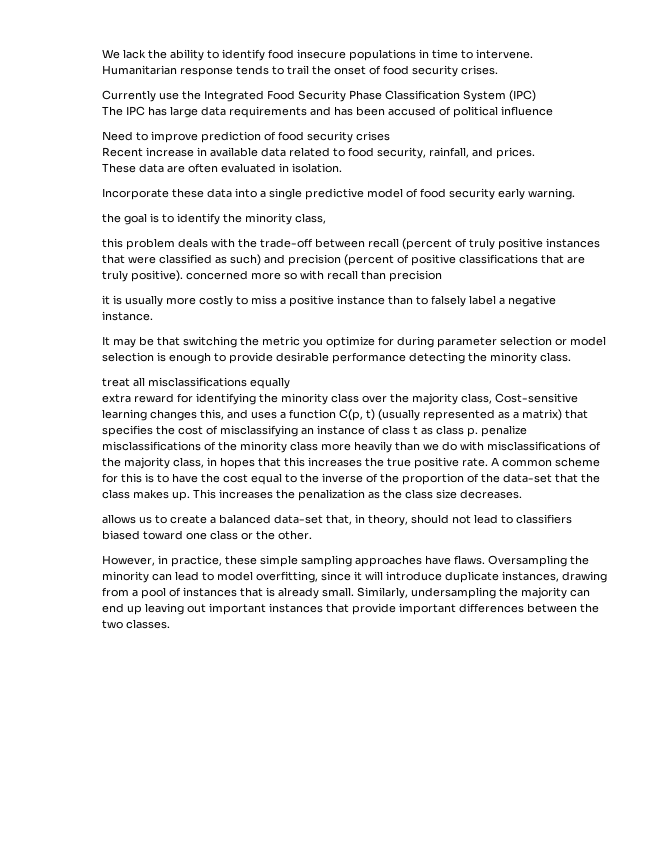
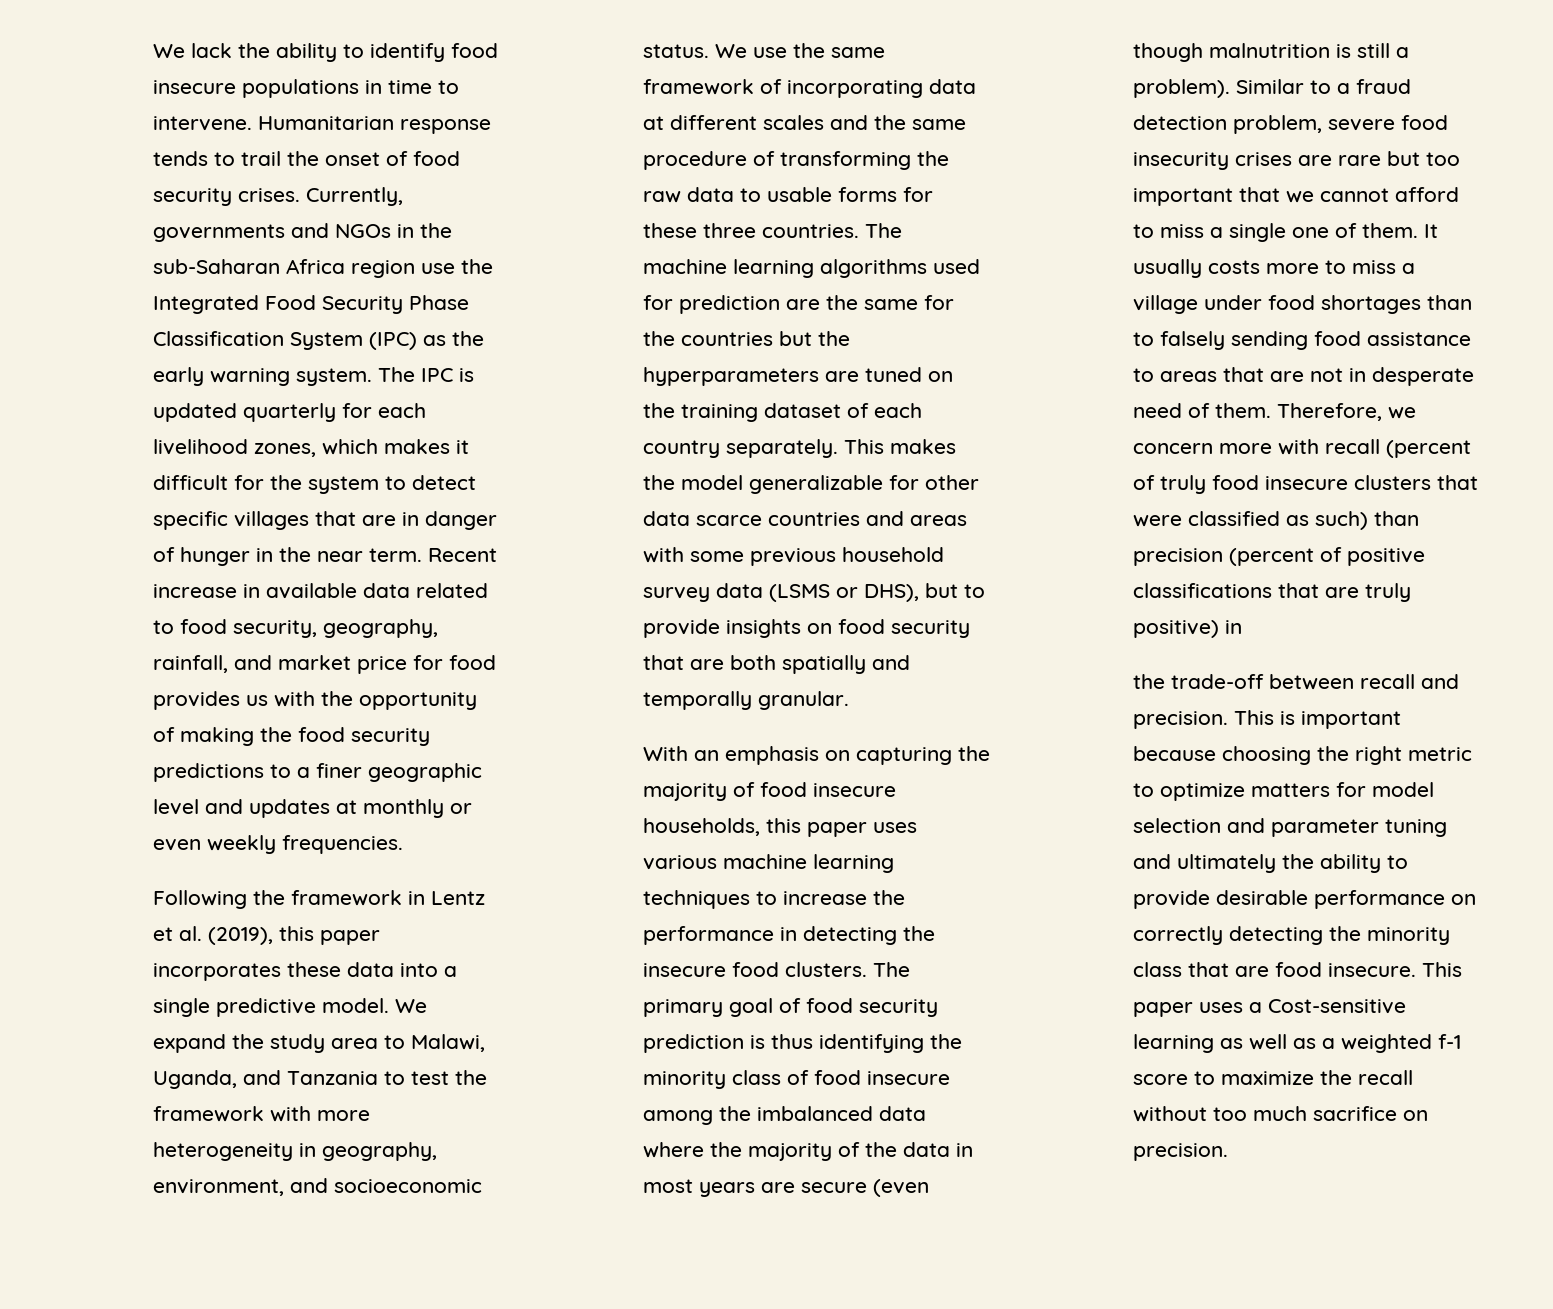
[101,90,156,102] // Currently -> [305,187,403,206] [152,223,452,242] [152,259,415,278] Currently, governments and NGOs in the sub-Saharan Africa region
[101,106,553,118] [101,131,390,143] // The IPC has large data requirements and has been accused of political influence // Need to improve prediction of food security crises // -> [422,331,484,346] [152,367,474,386] [152,403,426,422] [152,439,469,457] [152,475,476,494] [152,511,497,530] [152,547,422,566] as the early warning system. The IPC is updated quarterly for each livelihood zones, which makes it difficult for the system to detect specific villages that are in danger of hunger in the near term.
(426, 153) none -> [322,619,438,638] geography,
[495,147,535,159] [101,163,342,173] [101,188,169,200] prices. // These data are often evaluated in isolation. // Incorporate -> [277,655,496,674] [152,691,477,710] [152,727,430,746] [152,763,482,782] [152,799,472,818] [152,835,403,854] [152,890,485,909] [152,926,380,945] [152,963,281,981] market price for food provides us with the opportunity of making the food security predictions to a finer geographic level and updates at monthly or even weekly frequencies. // Following the framework in Lentz et al. (2019), this paper incorporates
[366,188,575,200] [101,213,326,225] [101,238,365,250] model of food security early warning. // the goal is to identify the minority class, // this problem deals with the trade-off between -> [321,998,427,1013] [152,1034,485,1053] [152,1070,487,1089] [152,1106,370,1122] [152,1142,437,1161] [152,1178,482,1196] [642,43,885,58] [642,79,976,98] [642,115,966,130] [642,151,949,170] [642,187,933,203] [642,223,902,238] [642,259,980,278] [642,295,954,314] [642,331,850,346] [642,367,953,386] [642,403,922,422] [642,439,956,458] [642,475,979,494] [642,511,967,526] [642,547,944,566] [642,583,985,602] [642,619,970,638] [642,655,910,674] [642,691,849,710] [642,746,990,765] [642,782,896,801] [642,818,917,837] [642,854,894,873] [642,890,905,909] [642,926,935,945] [642,962,910,977] [642,998,938,1017] [642,1034,962,1053] [642,1070,950,1089] [642,1106,926,1125] [642,1142,973,1161] [642,1179,929,1197] [1132,43,1409,62] [1132,79,1411,98] [1132,115,1448,134] [1132,151,1460,170] [1132,187,1459,206] [1132,223,1438,242] [1132,259,1415,278] [1132,295,1472,314] [1132,331,1471,350] [1132,367,1474,386] [1132,403,1416,421] [1132,439,1319,455] model. We expand the study area to Malawi, Uganda, and Tanzania to test the framework with more heterogeneity in geography, environment, and socioeconomic status. We use the same framework of incorporating data at different scales and the same procedure of transforming the raw data to usable forms for these three countries. The machine learning algorithms used for prediction are the same for the countries but the hyperparameters are tuned on the training dataset of each country separately. This makes the model generalizable for other data scarce countries and areas with some previous household survey data (LSMS or DHS), but to provide insights on food security that are both spatially and temporally granular. // With an emphasis on capturing the majority of food insecure households, this paper uses various machine learning techniques to increase the performance in detecting the insecure food clusters. The primary goal of food security prediction is thus identifying the minority class of food insecure among the imbalanced data where the majority of the data in most years are secure (even though malnutrition is still a problem). Similar to a fraud detection problem, severe food insecurity crises are rare but too important that we cannot afford to miss a single one of them. It usually costs more to miss a village under food shortages than to falsely sending food assistance to areas that are not in desperate need of them. Therefore, we concern more with
[497,238,600,250] positive instances -> [1211,475,1431,490] food insecure clusters
[263,254,285,264] and -> [1373,511,1419,526] than
[130,270,442,282] [101,295,556,307] [101,311,153,321] [101,336,606,348] [101,352,211,364] positive). concerned more so with recall than precision // it is usually more costly to miss a positive instance than to falsely label a negative instance. // It may be that switching the metric you optimize for during parameter selection or model selection is enough -> [1132,620,1242,638] [1132,674,1459,690] [1132,710,1401,729] [1132,746,1472,765] [1132,782,1434,801] [1132,818,1447,837] [1132,854,1381,873] positive) in // the trade-off between recall and precision. This is important because choosing the right metric to optimize matters for model selection and parameter tuning and ultimately the ability
(406, 358) none -> [1450,894,1476,905] [1132,926,1223,945] on correctly
[539,352,571,362] [101,377,290,389] [101,393,578,405] [101,409,588,421] [101,425,527,437] [101,441,601,453] [101,457,600,469] [101,473,600,485] [101,489,522,501] [101,514,572,526] [101,530,312,540] [101,555,589,567] [101,571,607,583] [101,587,590,599] [101,603,599,615] [101,619,170,629] class. // treat all misclassifications equally // extra reward for identifying the minority class over the majority class, Cost-sensitive learning changes this, and uses a function C(p, t) (usually represented as a matrix) that specifies the cost of misclassifying an instance of class t as class p. penalize misclassifications of the minority class more heavily than we do with misclassifications of the majority class, in hopes that this increases the true positive rate. A common scheme for this is to have the cost equal to the inverse of the proportion of the data-set that the class makes up. This increases the penalization as the class size decreases. // allows us to create a balanced data-set that, in theory, should not lead to classifiers biased toward one class or the other. // However, in practice, these simple sampling approaches have flaws. Oversampling the minority can lead to model overfitting, since it will introduce duplicate instances, drawing from a pool of instances that is already small. Similarly, undersampling the majority can end up leaving out important instances that provide important differences between the two classes. -> [1132,962,1462,977] [1132,999,1406,1017] [1132,1034,1461,1053] [1132,1070,1413,1085] [1132,1106,1428,1122] [1132,1143,1228,1161] class that are food insecure. This paper uses a Cost-sensitive learning as well as a weighted f-1 score to maximize the recall without too much sacrifice on precision.

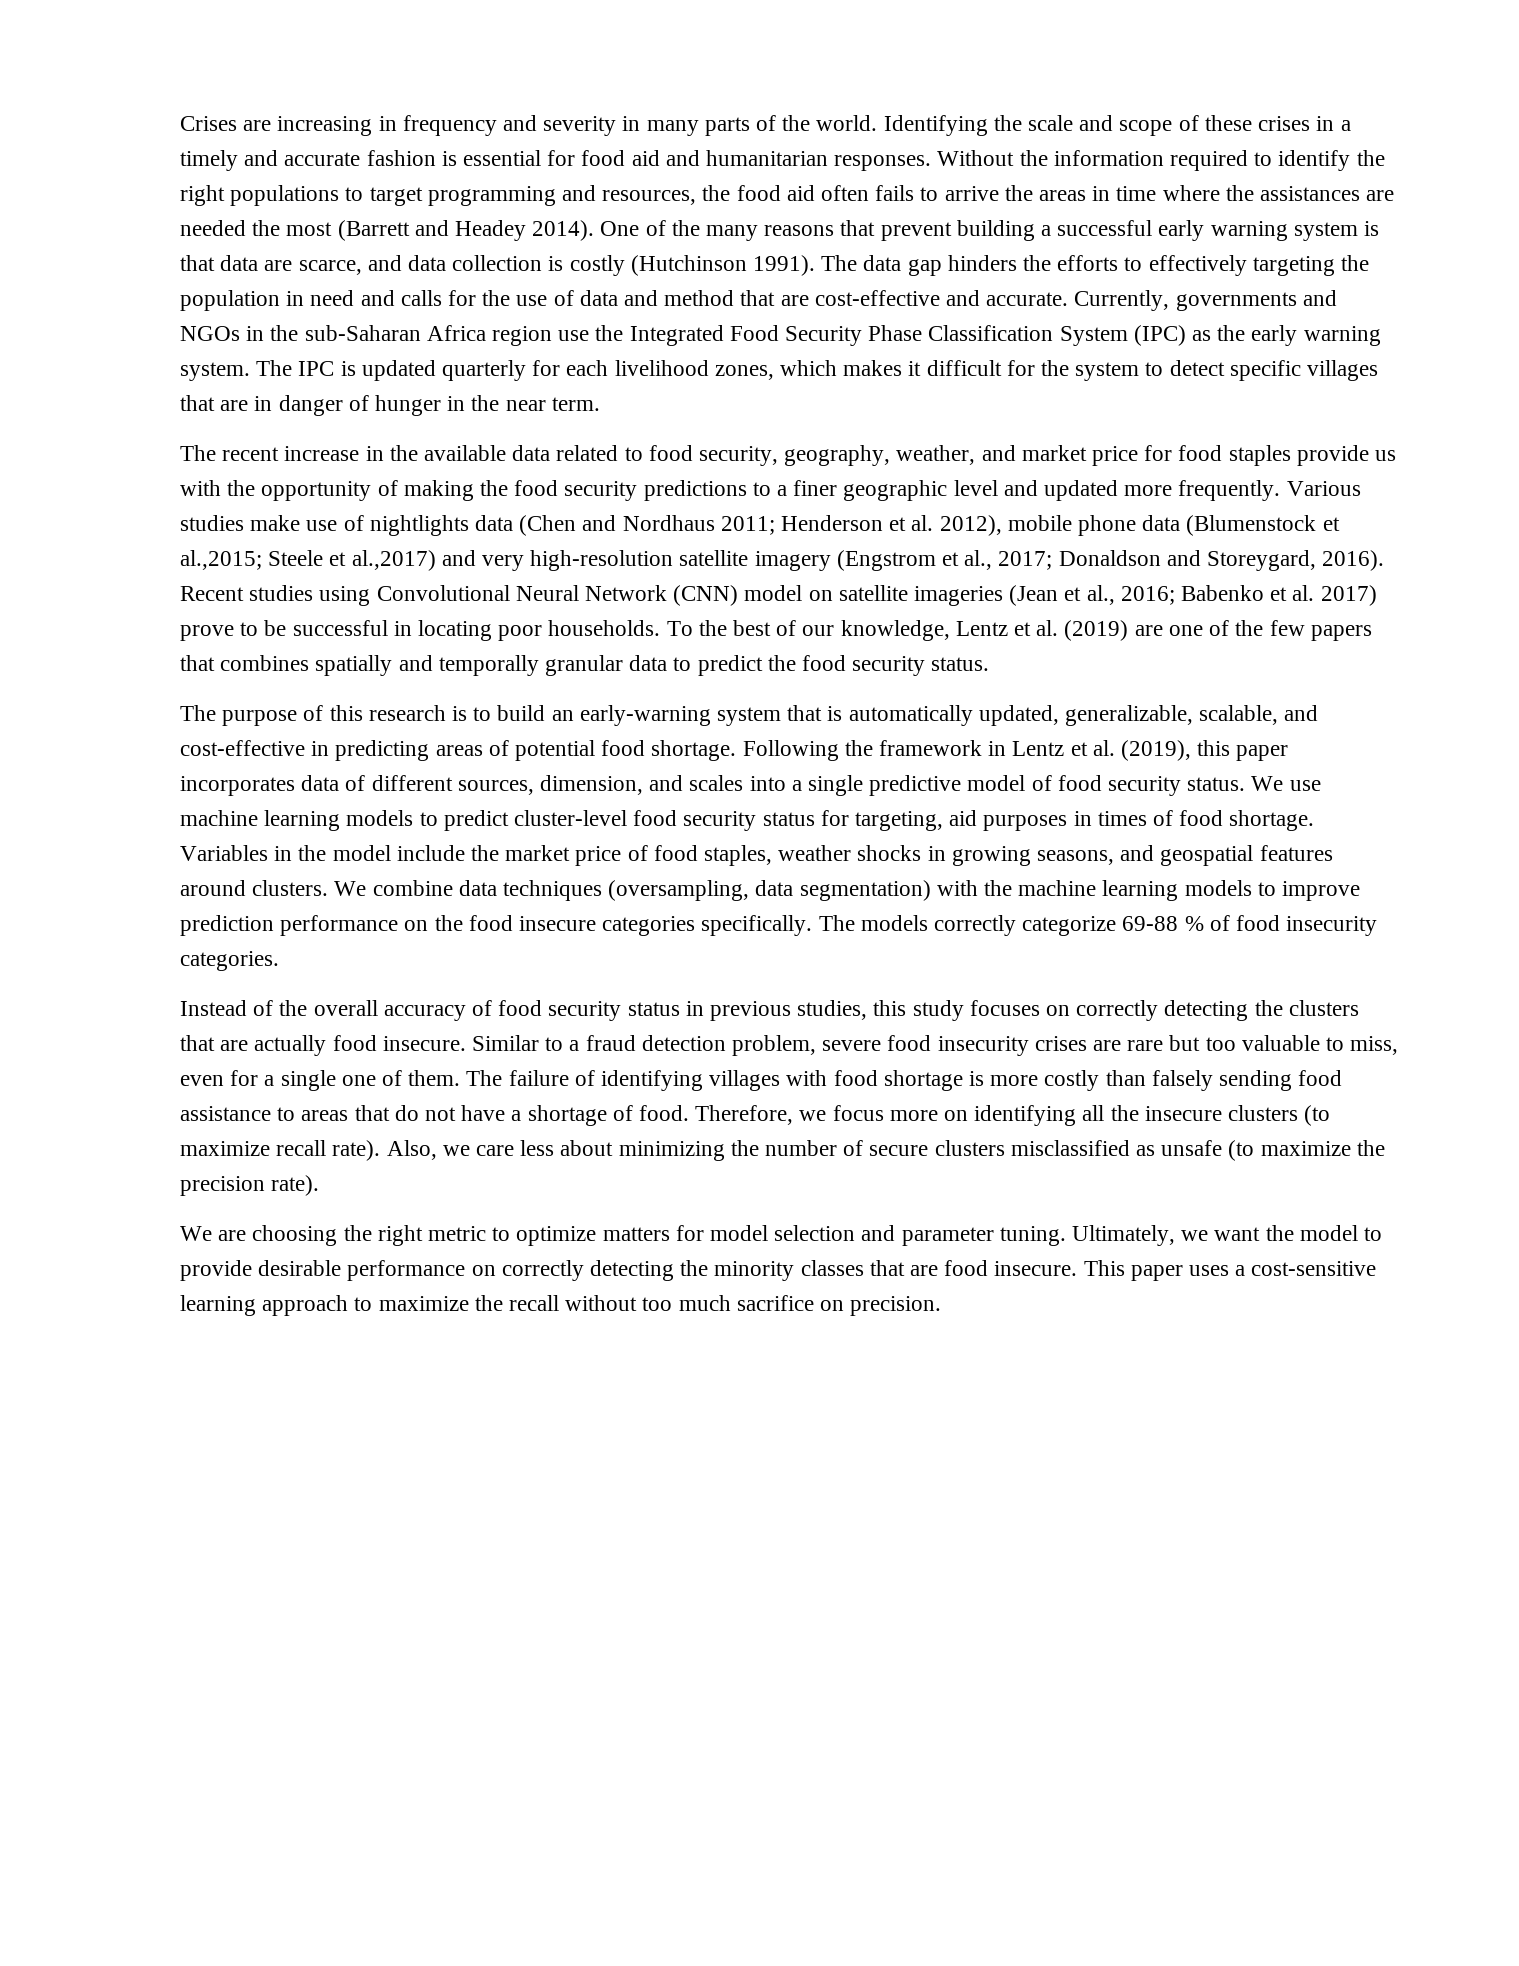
[152,43,498,62] [152,79,459,98] [152,116,491,134] [152,151,460,166] [152,188,300,206] We lack the ability to identify food insecure populations in time to intervene. Humanitarian response tends to trail the onset of food security crises. -> [179,115,1351,136] [179,150,1385,171] [179,185,1395,206] [179,220,1380,241] [179,255,1370,276] [179,290,1069,311] Crises are increasing in frequency and severity in many parts of the world. Identifying the scale and scope of these crises in a timely and accurate fashion is essential for food aid and humanitarian responses. Without the information required to identify the right populations to target programming and resources, the food aid often fails to arrive the areas in time where the assistances are needed the most (Barrett and Headey 2014). One of the many reasons that prevent building a successful early warning system is that data are scarce, and data collection is costly (Hutchinson 1991). The data gap hinders the efforts to effectively targeting the population in need and calls for the use of data and method that are cost-effective and accurate.
[427,548,497,562] Recent -> [179,445,280,461] // The recent
(260, 591) none -> [389,445,418,461] the
[152,655,228,673] rainfall, -> [896,445,976,465] weather,
[152,691,240,710] provides -> [1228,445,1369,466] staples provide
[248,799,472,818] [152,835,403,854] updates at monthly or even weekly frequencies. // -> [1044,480,1361,501] [179,515,1340,536] [179,550,1385,571] [179,585,1377,606] [179,620,1372,641] [179,655,990,676] [179,705,1319,726] [179,740,737,761] updated more frequently. Various studies make use of nightlights data (Chen and Nordhaus 2011; Henderson et al. 2012), mobile phone data (Blumenstock et al.,2015; Steele et al.,2017) and very high-resolution satellite imagery (Engstrom et al., 2017; Donaldson and Storeygard, 2016). Recent studies using Convolutional Neural Network (CNN) model on satellite imageries (Jean et al., 2016; Babenko et al. 2017) prove to be successful in locating poor households. To the best of our knowledge, Lentz et al. (2019) are one of the few papers that combines spatially and temporally granular data to predict the food security status. // The purpose of this research is to build an early-warning system that is automatically updated, generalizable, scalable, and cost-effective in predicting areas of potential food shortage.
[286,962,457,977] [152,998,427,1017] [152,1034,485,1053] [152,1070,487,1089] [152,1106,370,1122] [152,1142,437,1161] [152,1178,482,1196] [642,43,885,58] [642,79,976,98] [642,115,966,130] [642,151,949,170] [642,187,933,203] [642,223,902,238] [642,259,980,278] [642,295,954,314] [642,331,850,346] [642,367,953,386] [642,403,922,422] [642,439,956,458] [642,475,979,494] [642,511,967,526] [642,547,944,566] [642,583,985,602] [642,619,970,638] [642,655,910,674] [642,691,849,710] [642,746,990,765] [642,782,896,801] [642,818,917,837] [642,854,894,873] [642,890,905,909] [642,926,935,945] [642,962,910,977] [642,998,938,1017] [642,1034,962,1053] [642,1070,950,1089] [642,1106,926,1125] [642,1142,973,1161] [642,1179,929,1197] [1132,43,1409,62] [1132,79,1230,98] these data into a single predictive model. We expand the study area to Malawi, Uganda, and Tanzania to test the framework with more heterogeneity in geography, environment, and socioeconomic status. We use the same framework of incorporating data at different scales and the same procedure of transforming the raw data to usable forms for these three countries. The machine learning algorithms used for prediction are the same for the countries but the hyperparameters are tuned on the training dataset of each country separately. This makes the model generalizable for other data scarce countries and areas with some previous household survey data (LSMS or DHS), but to provide insights on food security that are both spatially and temporally granular. // With an emphasis on capturing the majority of food insecure households, this paper uses various machine learning techniques to increase the performance in detecting the insecure food clusters. The primary goal of food security prediction is thus identifying the minority class of food insecure among the imbalanced data where the majority of the data in most years are secure (even though malnutrition is still a problem). -> [301,775,1321,796] [179,810,1315,831] [179,845,1333,866] [179,880,1361,901] [179,915,1378,936] [179,951,279,971] [179,1000,1359,1021] [179,1035,466,1056] data of different sources, dimension, and scales into a single predictive model of food security status. We use machine learning models to predict cluster-level food security status for targeting, aid purposes in times of food shortage. Variables in the model include the market price of food staples, weather shocks in growing seasons, and geospatial features around clusters. We combine data techniques (oversampling, data segmentation) with the machine learning models to improve prediction performance on the food insecure categories specifically. The models correctly categorize 69-88 % of food insecurity categories. // Instead of the overall accuracy of food security status in previous studies, this study focuses on correctly detecting the clusters that are actually food insecure.
[1132,187,1459,206] [1132,224,1204,238] important that we cannot afford to miss -> [1241,1035,1399,1055] [179,1070,259,1086] valuable to miss, even for
[1423,224,1438,238] [1132,259,1415,278] [1132,295,1472,314] [1132,332,1154,346] It usually costs more to miss a village under food shortages than to -> [466,1070,1146,1091] The failure of identifying villages with food shortage is more costly than
[1269,367,1474,386] [1132,403,1416,421] [1132,439,1471,458] [1132,475,1478,494] [1132,511,1419,530] [1132,547,1425,566] [1132,583,1411,602] [1132,620,1242,638] [1132,674,1459,690] [1132,710,1401,729] [1132,746,1216,761] are not in desperate need of them. Therefore, we concern more with recall (percent of truly food insecure clusters that were classified as such) than precision (percent of positive classifications that are truly positive) in // the trade-off between recall and precision. This is important because -> [394,1105,1331,1126] [179,1140,1385,1161] [179,1175,320,1196] [179,1226,247,1241] do not have a shortage of food. Therefore, we focus more on identifying all the insecure clusters (to maximize recall rate). Also, we care less about minimizing the number of secure clusters misclassified as unsafe (to maximize the precision rate). // We are
[1384,819,1447,837] [1132,854,1381,873] tuning and ultimately the ability -> [999,1225,1358,1246] tuning. Ultimately, we want the model
[1132,962,1182,977] class -> [800,1260,864,1276] classes
[1267,999,1406,1014] [1132,1034,1461,1053] [1132,1074,1188,1085] Cost-sensitive learning as well as a weighted f-1 score -> [1251,1261,1377,1276] [179,1295,349,1316] cost-sensitive learning approach

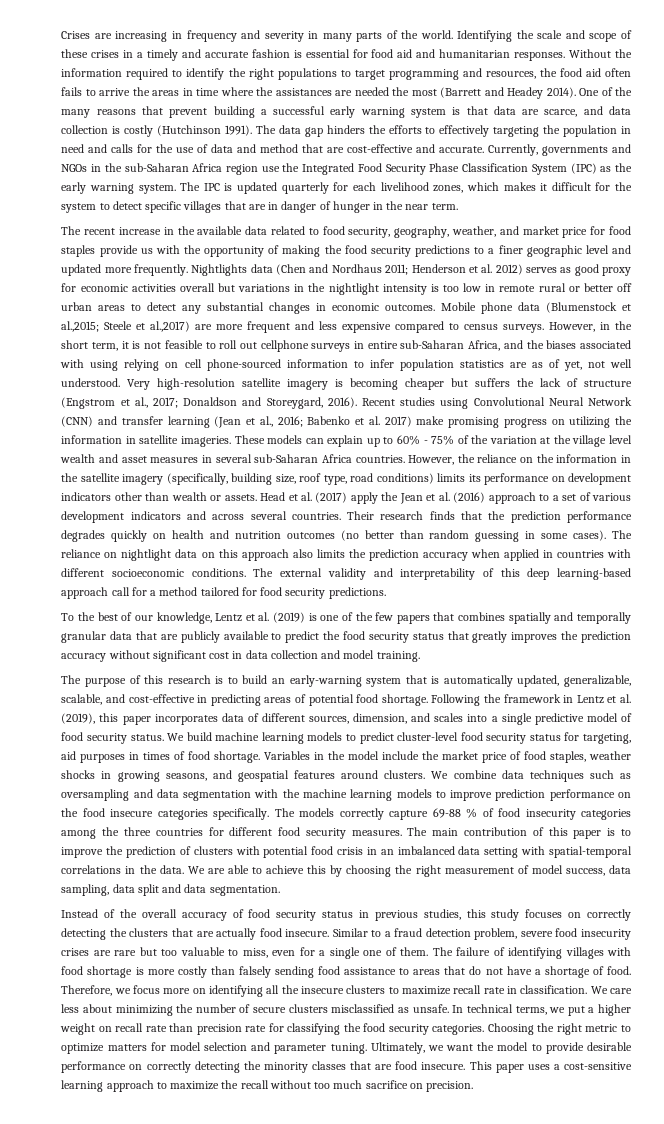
[1286,481,1361,496] [179,515,469,536] Various studies make use of nightlights -> [191,264,248,276] Nightlights
[939,515,1072,536] 2012), mobile -> [495,264,632,276] [61,283,632,295] [61,302,477,314] 2012) serves as good proxy for economic activities overall but variations in the nightlight intensity is too low in remote rural or better off urban areas to detect any substantial changes in economic outcomes. Mobile
[441,550,831,571] and very high-resolution satellite imagery -> [195,321,633,333] [61,340,632,352] [60,359,633,371] [61,378,633,390] are more frequent and less expensive compared to census surveys. However, in the short term, it is not feasible to roll out cellphone surveys in entire sub-Saharan Africa, and the biases associated with using relying on cell phone-sourced information to infer population statistics are as of yet, not well understood. Very high-resolution satellite imagery is becoming cheaper but suffers the lack of structure
[744,585,1004,606] model on satellite imageries -> [98,416,210,428] and transfer learning
[179,620,661,641] prove to be successful in locating poor households. -> [416,416,633,428] [61,435,633,447] [60,454,631,465] [61,473,631,485] [61,492,632,504] [61,511,632,523] [61,530,632,542] [61,549,632,561] [61,568,631,580] [61,587,386,599] make promising progress on utilizing the information in satellite imageries. These models can explain up to 60% - 75% of the variation at the village level wealth and asset measures in several sub-Saharan Africa countries. However, the reliance on the information in the satellite imagery (specifically, building size, roof type, road conditions) limits its performance on development indicators other than wealth or assets. Head et al. (2017) apply the Jean et al. (2016) approach to a set of various development indicators and across several countries. Their research finds that the prediction performance degrades quickly on health and nutrition outcomes (no better than random guessing in some cases). The reliance on nightlight data on this approach also limits the prediction accuracy when applied in countries with different socioeconomic conditions. The external validity and interpretability of this deep learning-based approach call for a method tailored for food security predictions. //
[1134,625,1163,636] are -> [308,613,317,621] is
(668, 663) none -> [136,631,269,643] that are publicly available
[931,657,990,671] status. -> [412,631,632,643] [61,650,420,662] status that greatly improves the prediction accuracy without significant cost in data collection and model training.
[1289,780,1321,791] use -> [186,732,212,741] build
[608,880,931,901] (oversampling, data segmentation) -> [589,770,632,779] [61,789,252,801] such as oversampling and data segmentation
[1022,916,1117,936] categorize -> [389,810,429,820] capture
[179,951,279,971] categories. -> [581,809,631,820] [61,827,632,839] [61,846,633,858] [61,865,631,877] [61,884,280,896] categories among the three countries for different food security measures. The main contribution of this paper is to improve the prediction of clusters with potential food crisis in an imbalanced data setting with spatial-temporal correlations in the data. We are able to achieve this by choosing the right measurement of model success, data sampling, data split and data segmentation.
[1304,1105,1331,1126] (to -> [388,987,399,994] to
[332,1140,470,1161] rate). Also, we -> [483,985,608,994] rate in classification. We
[1161,1140,1385,1161] [179,1175,320,1196] [179,1225,338,1246] unsafe (to maximize the precision rate). // We are choosing -> [412,1004,632,1016] [60,1023,534,1035] unsafe. In technical terms, we put a higher weight on recall rate than precision rate for classifying the food security categories. Choosing

